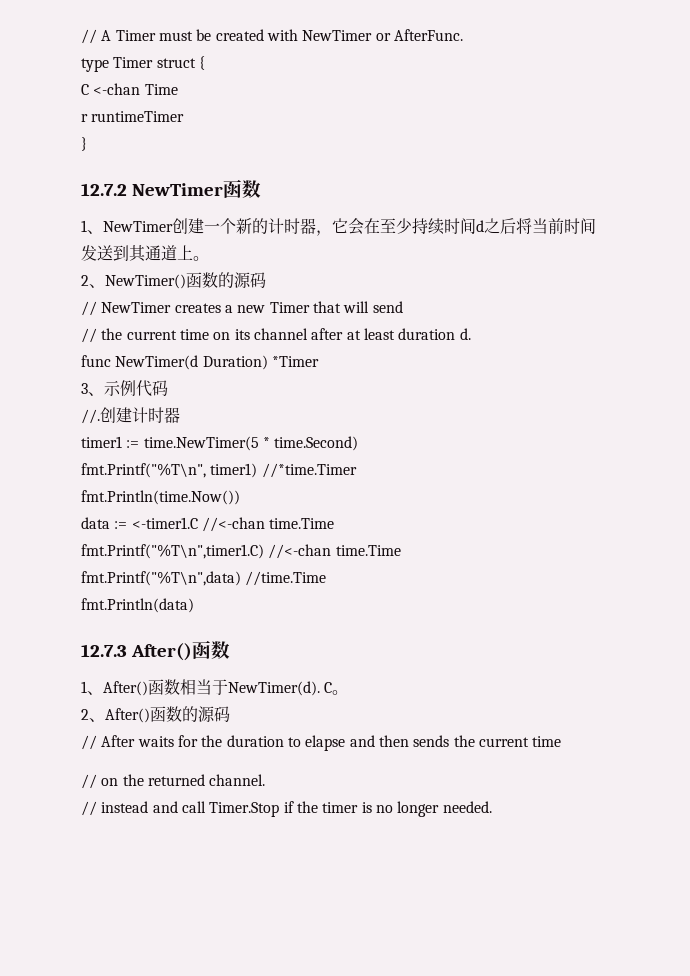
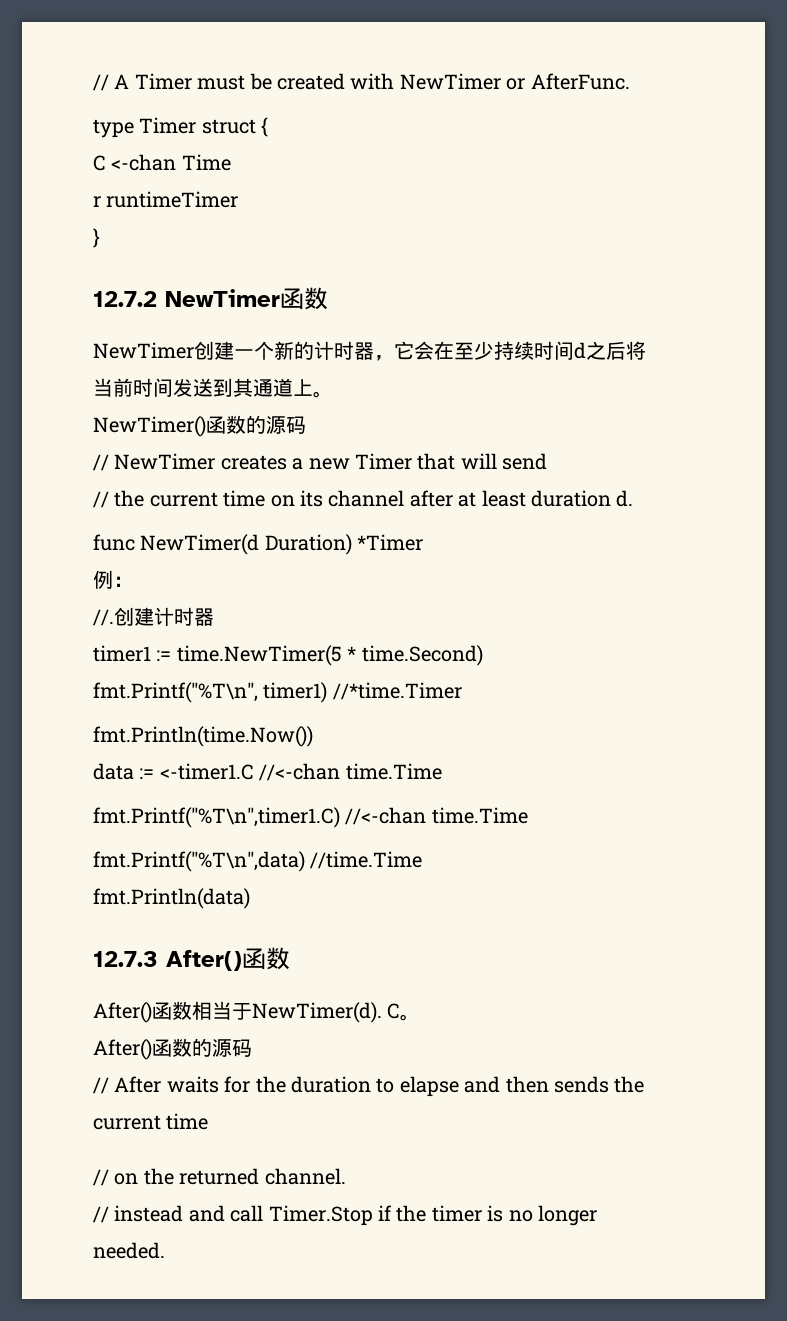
[81,220,103,234] 1、 -> (328, 298) none
[81,275,105,288] 2、 -> (333, 394) none
[81,380,168,397] 3、示例代码 -> [93,570,133,589] 例：
[81,681,103,695] 1、 -> (290, 958) none
[81,709,105,722] 2、 -> (421, 1017) none

